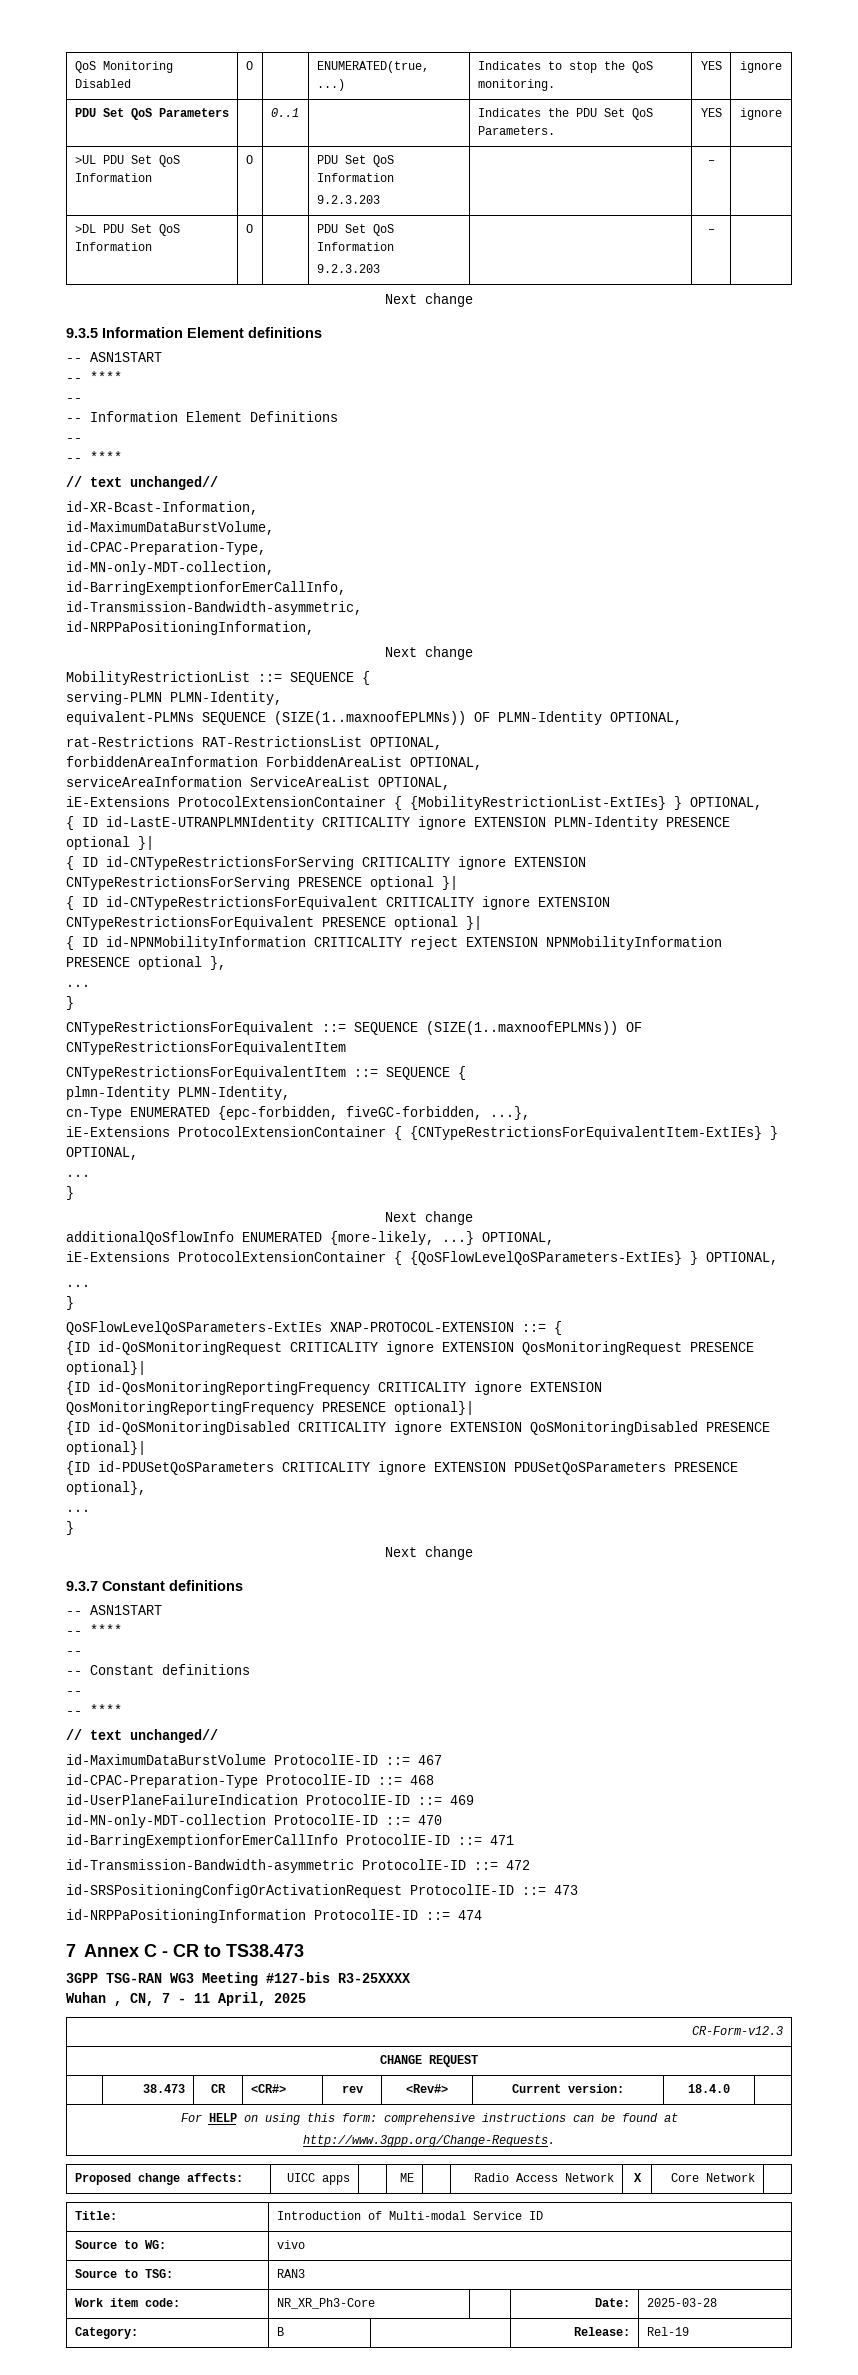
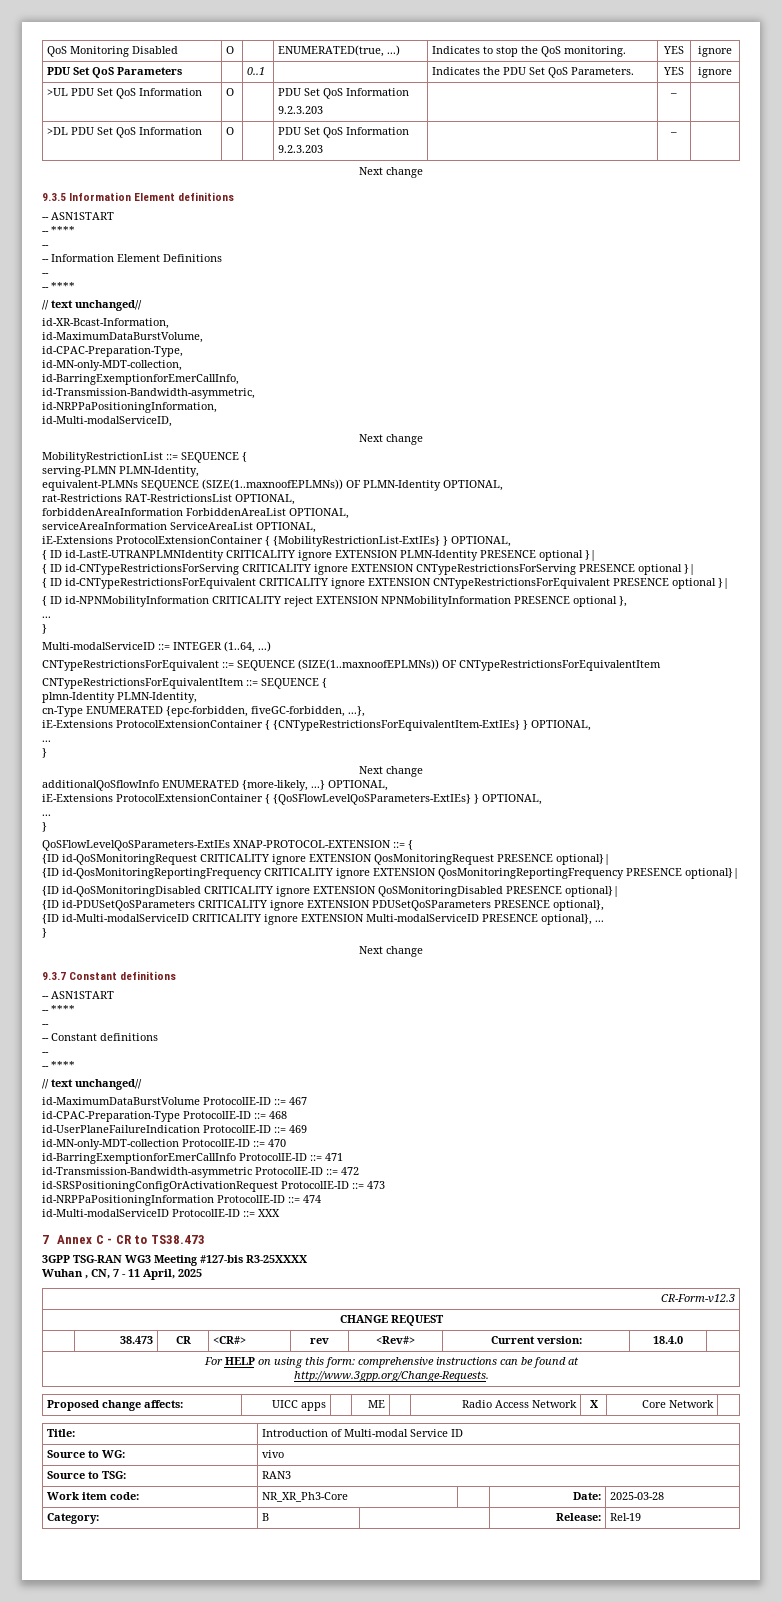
(314, 628) none -> [42,416,172,427] // id-Multi-modalServiceID,
(74, 1003) none -> [42,641,271,653] // Multi-modalServiceID ::= INTEGER (1..64, ...)
(146, 1488) none -> [42,914,592,925] {ID id-Multi-modalServiceID CRITICALITY ignore EXTENSION Multi-modalServiceID PRESENCE optional},
(482, 1915) none -> [42,1209,280,1217] // id-Multi-modalServiceID ProtocolIE-ID ::= XXX

